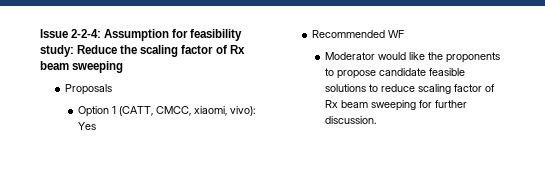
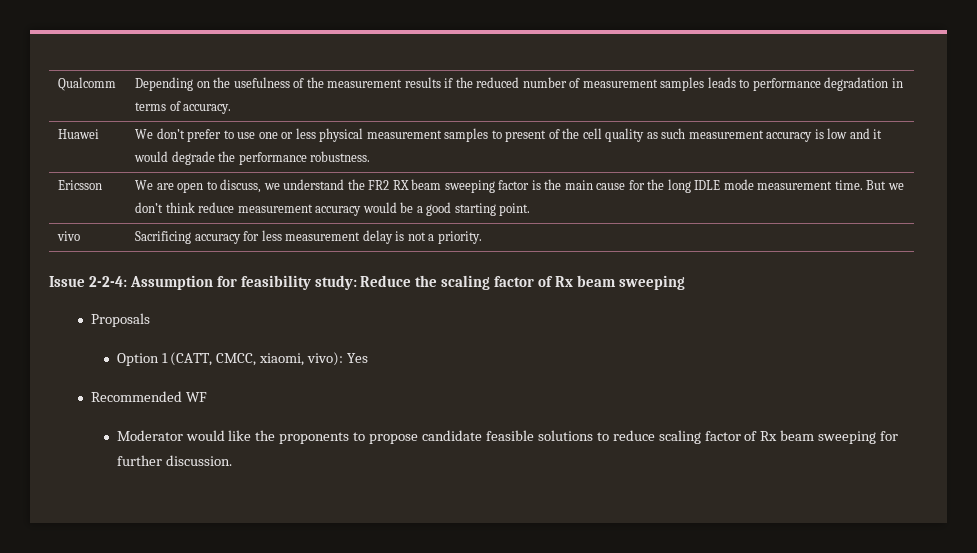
(40, 33) none -> [58,77,117,91] [135,77,903,91] [135,101,232,114] [58,129,100,139] [135,128,883,142] [134,151,371,165] [58,180,103,190] [135,179,904,193] [135,202,531,216] [57,231,81,241] [135,230,482,244] Qualcomm | Depending on the usefulness of the measurement results if the reduced number of measurement samples leads to performance degradation in terms of accuracy. // Huawei | We don’t prefer to use one or less physical measurement samples to present of the cell quality as such measurement accuracy is low and it would degrade the performance robustness. // Ericsson | We are open to discuss, we understand the FR2 RX beam sweeping factor is the main cause for the long IDLE mode measurement time. But we don’t think reduce measurement accuracy would be a good starting point. // vivo | Sacrificing accuracy for less measurement delay is not a priority. //

